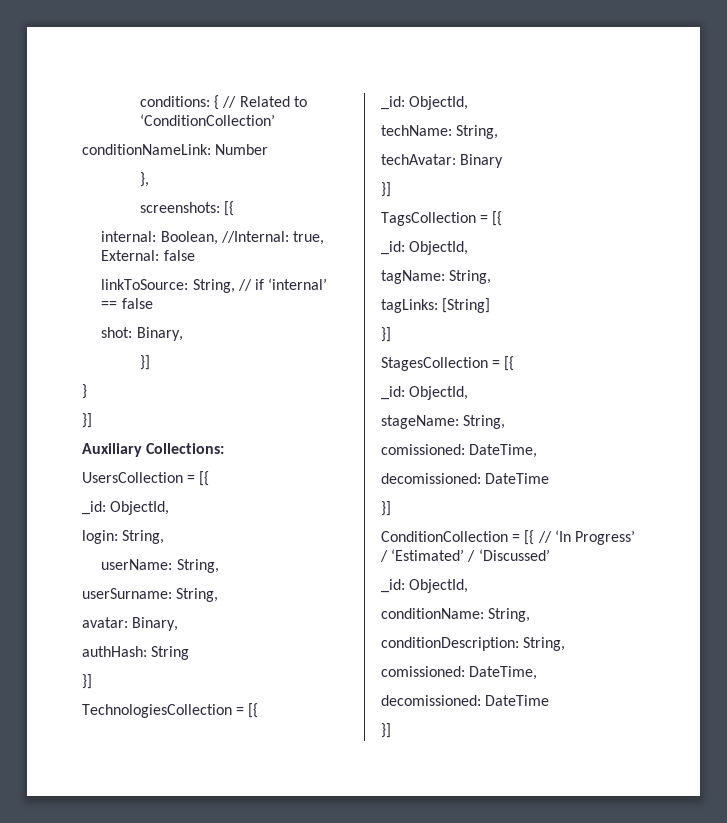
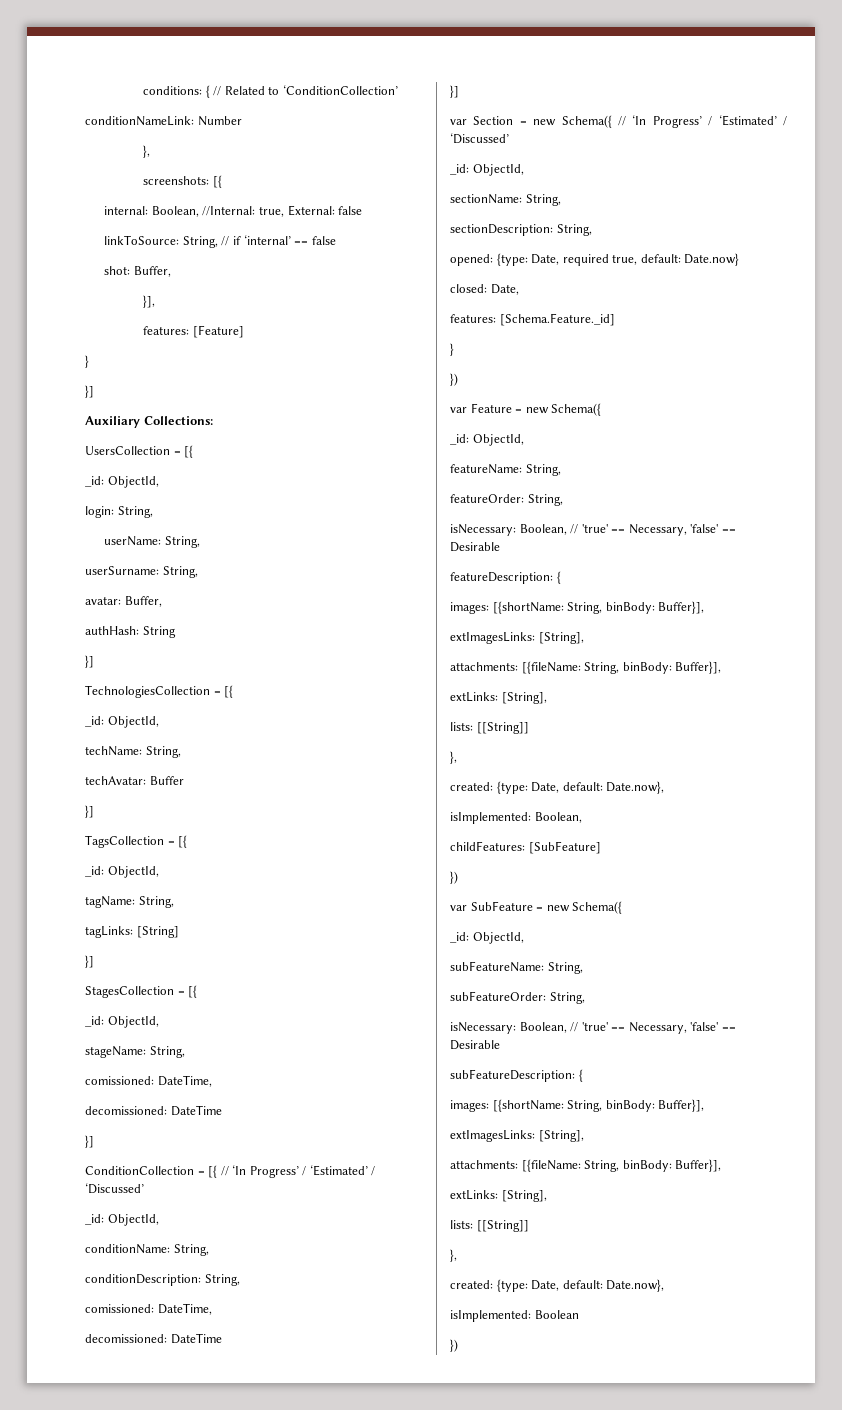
[136,327,183,341] [139,355,150,370] Binary, // }] -> [133,266,171,277] [143,295,156,308] [143,325,244,338] Buffer, // }], // features: [Feature]
[132,617,179,631] Binary, -> [124,596,162,607] Buffer,
[460,154,504,168] Binary -> [149,776,184,785] Buffer
(391, 730) none -> [450,115,787,128] [450,133,509,144] [450,164,524,176] [450,194,561,206] [450,224,592,236] [450,253,740,266] [450,284,519,295] [450,313,615,326] [450,343,454,356] [450,373,458,386] [450,403,602,416] [450,434,524,446] [450,464,561,476] [450,494,563,506] [450,524,736,536] [450,542,500,552] [450,571,561,584] [450,601,705,614] [450,632,584,644] [450,661,722,674] [450,692,547,704] [450,722,529,734] [450,751,457,764] [450,781,665,794] [450,812,582,824] [450,841,601,854] [450,871,458,884] [450,901,623,914] [450,932,524,944] [450,961,583,974] [450,991,585,1004] [450,1022,736,1034] [450,1040,500,1050] [450,1069,583,1082] [450,1099,705,1112] [450,1130,584,1142] [450,1159,722,1172] [450,1190,547,1202] [450,1220,529,1232] [450,1249,457,1262] [450,1279,665,1292] [450,1310,579,1322] [450,1339,458,1352] // var Section = new Schema({ // ‘In Progress’ / ‘Estimated’ / ‘Discussed’ // _id: ObjectId, // sectionName: String, // sectionDescription: String, // opened: {type: Date, required true, default: Date.now} // closed: Date, // features: [Schema.Feature._id] // } // }) // var Feature = new Schema({ // _id: ObjectId, // featureName: String, // featureOrder: String, // isNecessary: Boolean, // 'true' == Necessary, 'false' == Desirable // featureDescription: { // images: [{shortName: String, binBody: Buffer}], // extImagesLinks: [String], // attachments: [{fileName: String, binBody: Buffer}], // extLinks: [String], // lists: [[String]] // }, // created: {type: Date, default: Date.now}, // isImplemented: Boolean, // childFeatures: [SubFeature] // }) // var SubFeature = new Schema({ // _id: ObjectId, // subFeatureName: String, // subFeatureOrder: String, // isNecessary: Boolean, // 'true' == Necessary, 'false' == Desirable // subFeatureDescription: { // images: [{shortName: String, binBody: Buffer}], // extImagesLinks: [String], // attachments: [{fileName: String, binBody: Buffer}], // extLinks: [String], // lists: [[String]] // }, // created: {type: Date, default: Date.now}, // isImplemented: Boolean // })

